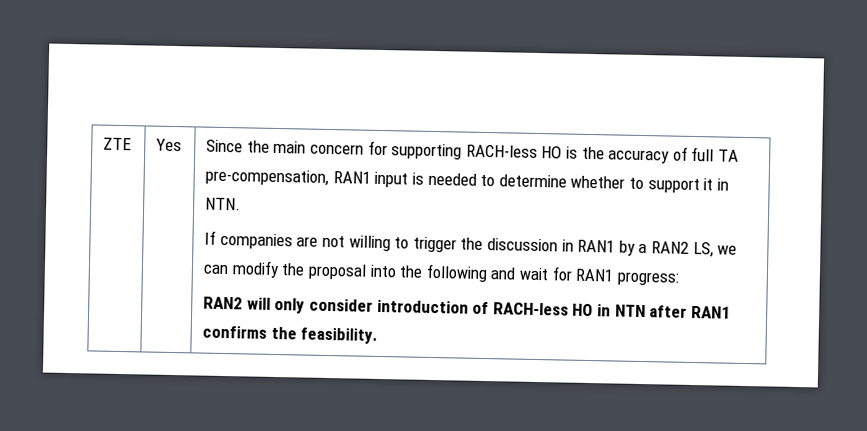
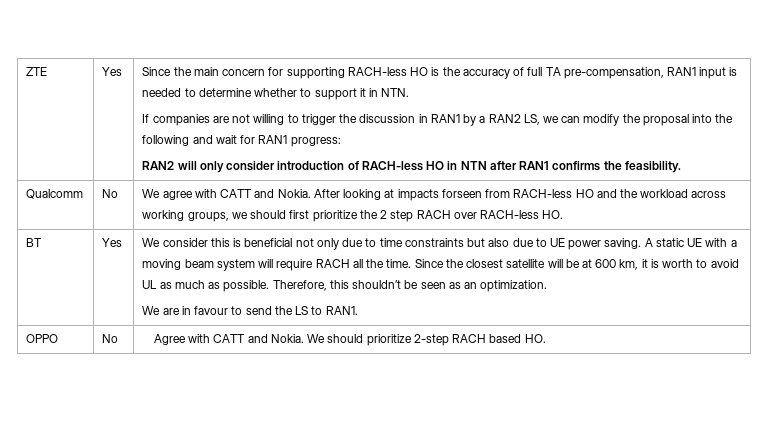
(379, 335) none -> [26,189,84,199] [102,189,119,198] [142,189,727,201] [142,210,564,222] [26,238,43,247] [102,238,123,247] [142,238,737,250] [142,259,739,271] [142,280,548,292] [142,306,358,315] [26,334,59,343] [102,334,119,343] [153,334,546,346] // Qualcomm | No | We agree with CATT and Nokia. After looking at impacts forseen from RACH-less HO and the workload across working groups, we should first prioritize the 2 step RACH over RACH-less HO. // BT | Yes | We consider this is beneficial not only due to time constraints but also due to UE power saving. A static UE with a moving beam system will require RACH all the time. Since the closest satellite will be at 600 km, it is worth to avoid UL as much as possible. Therefore, this shouldn’t be seen as an optimization. // We are in favour to send the LS to RAN1. // OPPO | No | Agree with CATT and Nokia. We should prioritize 2-step RACH based HO.

